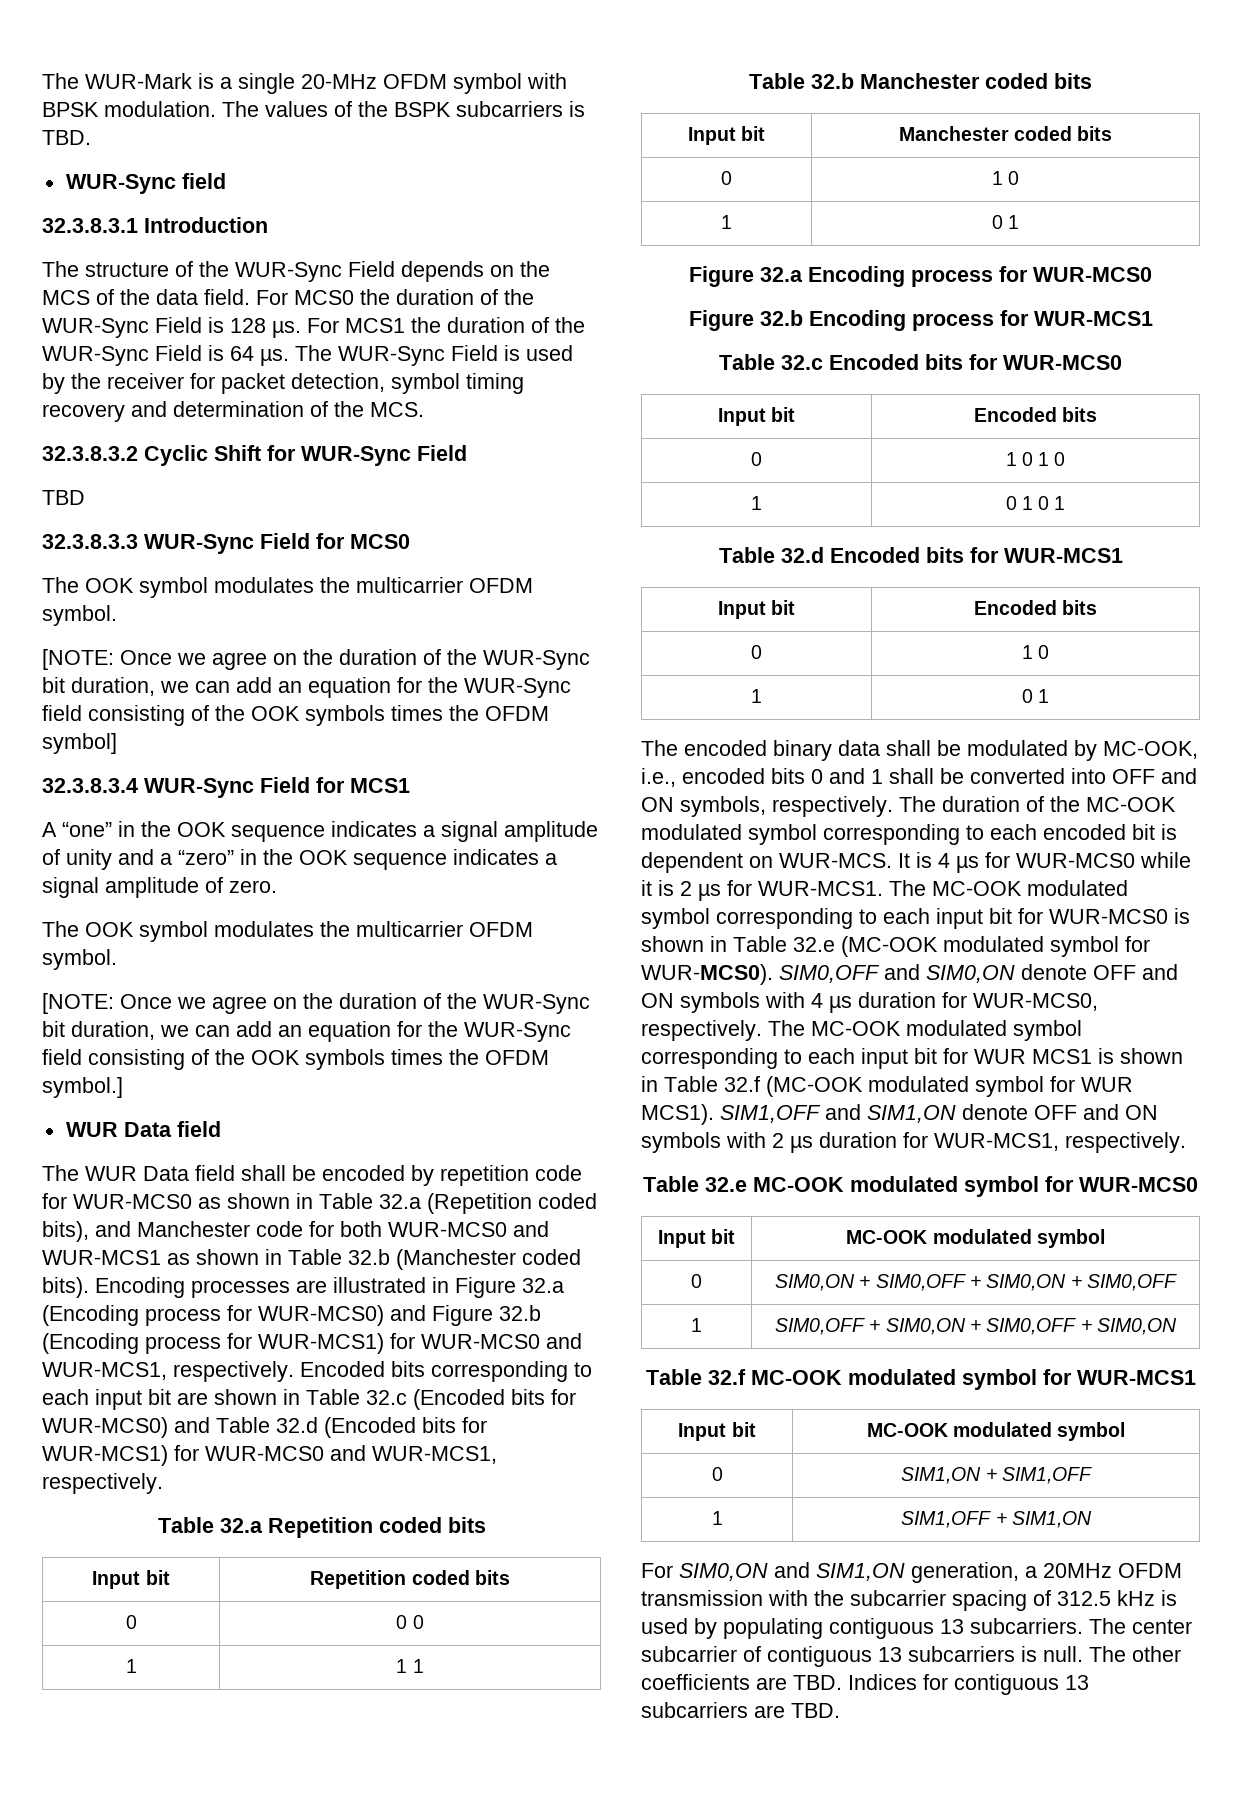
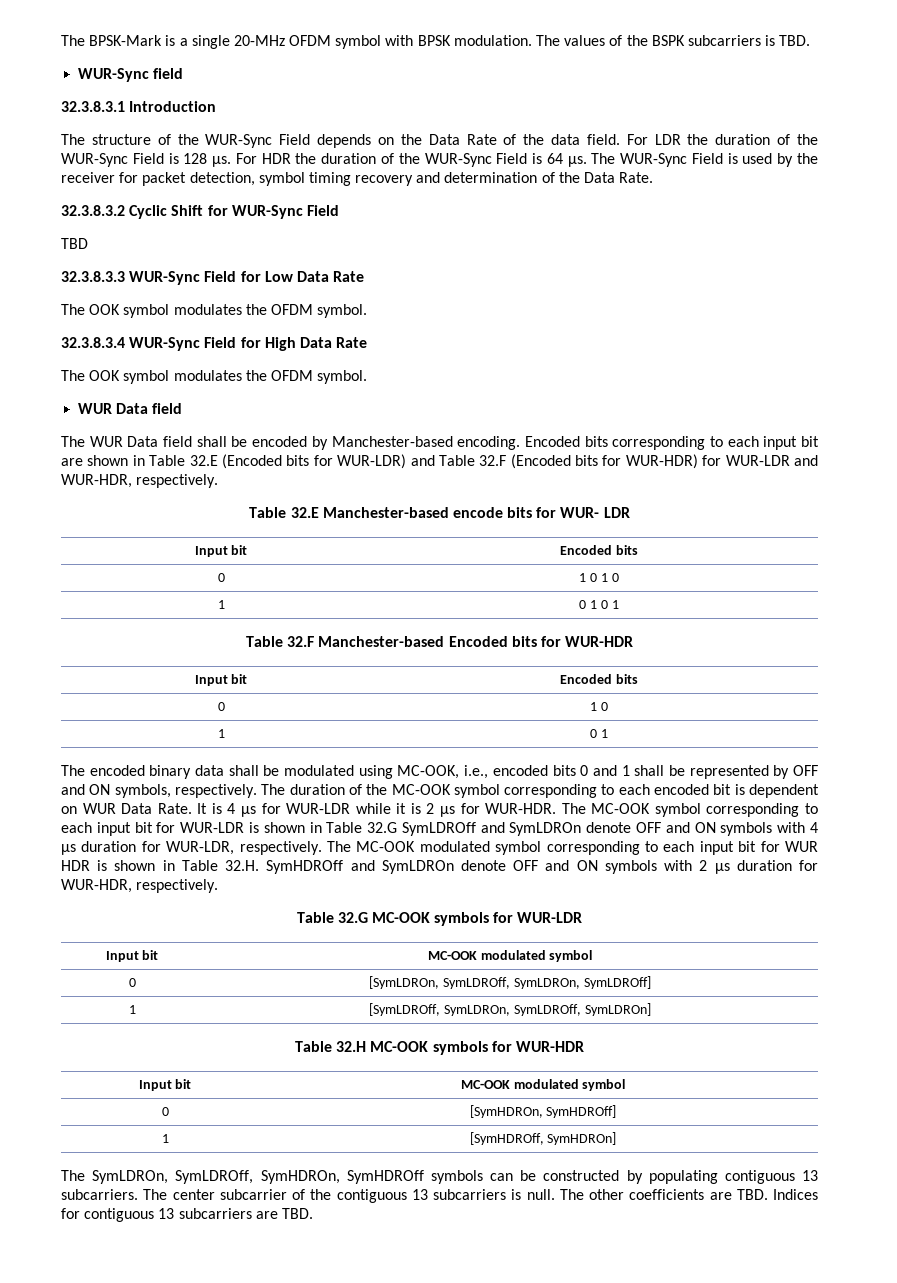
[42,73,192,89] The WUR-Mark -> [61,35,163,46] The BPSK-Mark
[42,290,90,305] MCS -> [428,134,497,145] Data Rate
[294,290,354,305] MCS0 -> [654,134,681,145] LDR
[345,318,405,333] MCS1 -> [261,153,291,164] HDR
[370,402,424,417] MCS. -> [584,172,654,183] Data Rate.
[350,534,410,549] [42,577,533,598] [42,605,117,626] [42,649,590,670] [42,677,571,698] [42,705,549,726] [42,733,117,754] [42,777,410,798] [42,821,598,842] [42,849,557,870] [42,877,277,898] [42,921,533,942] [42,949,117,970] [42,993,590,1014] [42,1021,571,1042] [42,1049,549,1070] [42,1077,123,1098] MCS0 // The OOK symbol modulates the multicarrier OFDM symbol. // [NOTE: Once we agree on the duration of the WUR-Sync bit duration, we can add an equation for the WUR-Sync field consisting of the OOK symbols times the OFDM symbol] // 32.3.8.3.4 WUR-Sync Field for MCS1 // A “one” in the OOK sequence indicates a signal amplitude of unity and a “zero” in the OOK sequence indicates a signal amplitude of zero. // The OOK symbol modulates the multicarrier OFDM symbol. // [NOTE: Once we agree on the duration of the WUR-Sync bit duration, we can add an equation for the WUR-Sync field consisting of the OOK symbols times the OFDM symbol.] -> [264,271,365,282] [61,304,368,318] [61,337,368,351] [61,370,368,384] Low Data Rate // The OOK symbol modulates the OFDM symbol. // 32.3.8.3.4 WUR-Sync Field for High Data Rate // The OOK symbol modulates the OFDM symbol.
[440,1165,582,1186] [42,1193,597,1214] [42,1221,549,1242] [42,1249,581,1270] [42,1277,564,1298] [42,1305,541,1326] [42,1333,582,1354] [42,1361,294,1382] repetition code for WUR-MCS0 as shown in Table 32.a (Repetition coded bits), and Manchester code for both WUR-MCS0 and WUR-MCS1 as shown in Table 32.b (Manchester coded bits). Encoding processes are illustrated in Figure 32.a (Encoding process for WUR-MCS0) and Figure 32.b (Encoding process for WUR-MCS1) for WUR-MCS0 and WUR-MCS1, respectively. -> [331,436,521,450] Manchester-based encoding.
[366,1389,576,1410] [42,1417,168,1438] 32.c (Encoded bits for WUR-MCS0) -> [189,454,407,469] 32.E (Encoded bits for WUR-LDR)
[276,1417,487,1438] [42,1445,497,1466] [42,1473,163,1494] [157,1517,486,1538] [92,1570,170,1589] [310,1570,510,1589] [125,1615,137,1629] [396,1615,424,1629] [125,1659,137,1673] [396,1659,424,1673] [749,73,1092,89] [687,126,766,145] [898,126,1113,141] [721,171,732,185] [991,171,1020,185] [721,215,732,229] [991,215,1020,229] [689,266,1152,287] [688,310,1153,331] [719,354,1122,370] 32.d (Encoded bits for WUR-MCS1) for WUR-MCS0 and WUR-MCS1, respectively. // Table 32.a Repetition coded bits // Input bit | Repetition coded bits // 0 | 0 0 // 1 | 1 1 // Table 32.b Manchester coded bits // Input bit | Manchester coded bits // 0 | 1 0 // 1 | 0 1 // Figure 32.a Encoding process for WUR-MCS0 // Figure 32.b Encoding process for WUR-MCS1 // Table 32.c Encoded bits for WUR-MCS0 -> [479,454,819,469] [61,474,219,488] [249,507,630,518] 32.F (Encoded bits for WUR-HDR) for WUR-LDR and WUR-HDR, respectively. // Table 32.E Manchester-based encode bits for WUR- LDR
[780,547,1123,563] 32.d Encoded bits for WUR-MCS1 -> [287,636,634,647] 32.F Manchester-based Encoded bits for WUR-HDR
[1074,740,1097,761] by -> [358,765,393,779] using
[970,768,1106,784] converted into -> [689,765,790,779] represented by
[641,824,742,840] modulated -> (451, 789) none
[779,853,892,868] WUR-MCS. -> [82,803,192,814] WUR Data Rate.
[1016,853,1135,868] WUR-MCS0 -> [286,803,351,814] WUR-LDR
[758,880,1128,896] [641,908,1190,929] [641,936,1150,957] [641,964,1015,985] WUR-MCS1. The MC-OOK modulated symbol corresponding to each input bit for WUR-MCS0 is shown in Table 32.e (MC-OOK modulated symbol for WUR-MCS0). SIM0,OFF and SIM0,ON -> [485,803,818,817] [61,822,582,836] WUR-HDR. The MC-OOK symbol corresponding to each input bit for WUR-LDR is shown in Table 32.G SymLDROff and SymLDROn
[973,993,1098,1011] WUR-MCS0, -> [166,841,235,855] WUR-LDR,
[1032,1048,1183,1064] [641,1076,1133,1097] [641,1104,956,1125] MCS1 is shown in Table 32.f (MC-OOK modulated symbol for WUR MCS1). SIM1,OFF and SIM1,ON -> [61,860,454,874] HDR is shown in Table 32.H. SymHDROff and SymLDROn
[934,1132,1186,1153] [643,1176,1198,1197] [657,1229,736,1248] [846,1229,1105,1248] [691,1274,702,1288] [775,1274,1177,1291] [691,1318,702,1332] [775,1318,1177,1335] [645,1369,1196,1390] [678,1422,756,1441] [866,1422,1126,1441] [711,1467,723,1481] [901,1467,1092,1484] [711,1511,723,1525] [901,1511,1092,1528] [641,1562,1182,1583] [641,1590,1177,1611] [641,1618,688,1634] WUR-MCS1, respectively. // Table 32.e MC-OOK modulated symbol for WUR-MCS0 // Input bit | MC-OOK modulated symbol // 0 | SIM0,ON + SIM0,OFF + SIM0,ON + SIM0,OFF // 1 | SIM0,OFF + SIM0,ON + SIM0,OFF + SIM0,ON // Table 32.f MC-OOK modulated symbol for WUR-MCS1 // Input bit | MC-OOK modulated symbol // 0 | SIM1,ON + SIM1,OFF // 1 | SIM1,OFF + SIM1,ON // For SIM0,ON and SIM1,ON generation, a 20MHz OFDM transmission with the subcarrier spacing of 312.5 kHz is used -> [61,879,219,893] [296,912,583,926] [105,950,159,962] [427,950,593,962] [128,978,136,987] [369,976,651,989] [128,1005,136,1014] [369,1003,651,1016] [295,1041,584,1055] [138,1079,192,1091] [460,1079,626,1091] [161,1107,169,1116] [469,1105,617,1118] [161,1134,169,1143] [469,1132,617,1145] [61,1170,620,1184] WUR-HDR, respectively. // Table 32.G MC-OOK symbols for WUR-LDR // Input bit | MC-OOK modulated symbol // 0 | [SymLDROn, SymLDROff, SymLDROn, SymLDROff] // 1 | [SymLDROff, SymLDROn, SymLDROff, SymLDROn] // Table 32.H MC-OOK symbols for WUR-HDR // Input bit | MC-OOK modulated symbol // 0 | [SymHDROn, SymHDROff] // 1 | [SymHDROff, SymHDROn] // The SymLDROn, SymLDROff, SymHDROn, SymHDROff symbols can be constructed
(761, 1654) none -> [310,1189,332,1200] the

